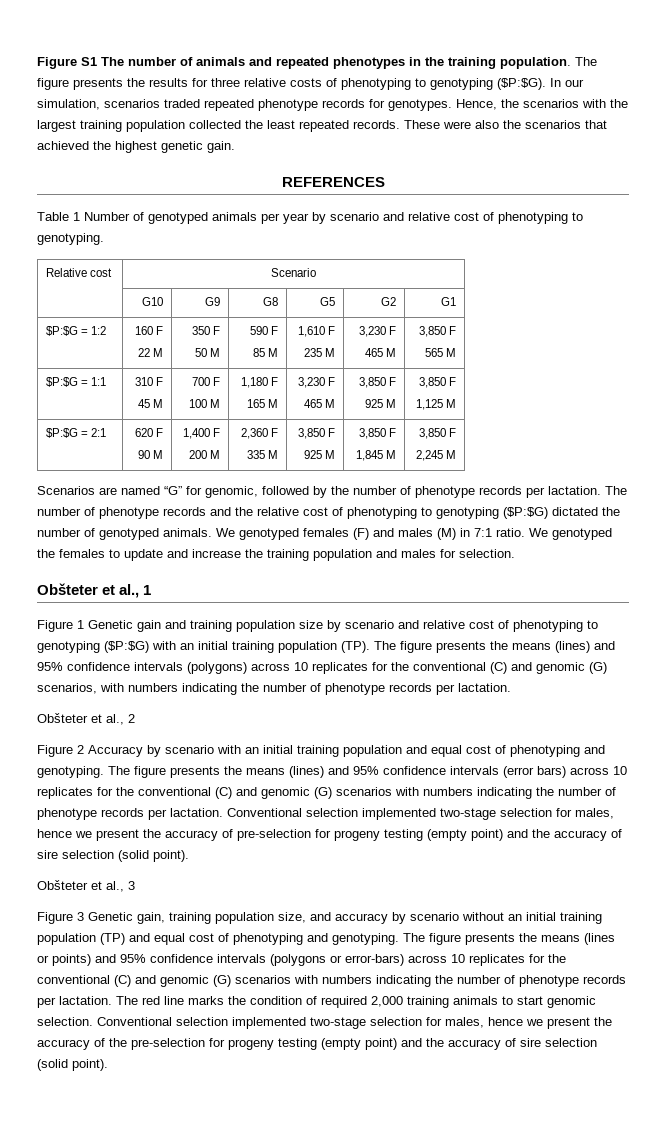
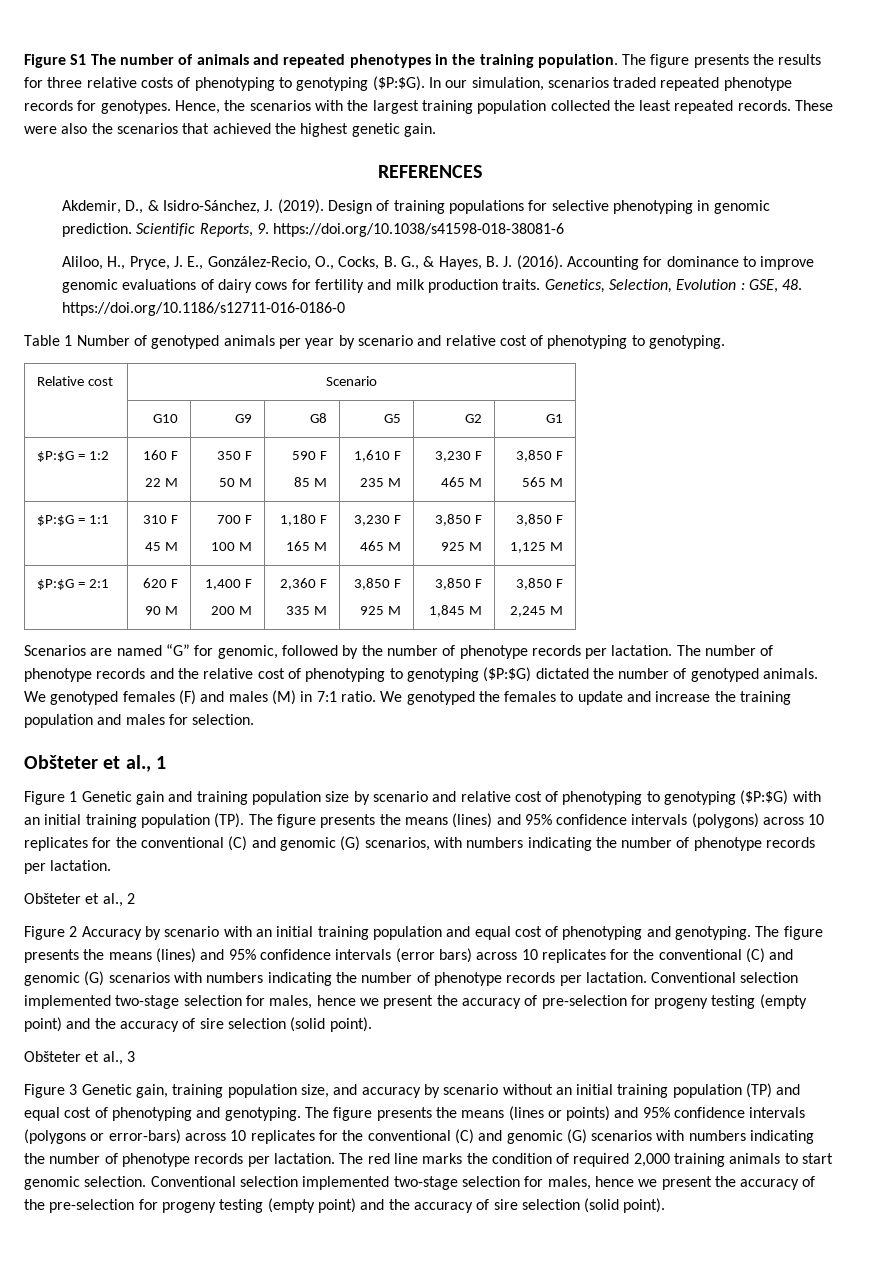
(385, 182) none -> [62,199,770,214] [62,223,565,237] [62,255,815,270] [62,279,803,293] [62,302,346,316] // Akdemir, D., & Isidro-Sánchez, J. (2019). Design of training populations for selective phenotyping in genomic prediction. Scientific Reports, 9. https://doi.org/10.1038/s41598-018-38081-6 // Aliloo, H., Pryce, J. E., González-Recio, O., Cocks, B. G., & Hayes, B. J. (2016). Accounting for dominance to improve genomic evaluations of dairy cows for fertility and milk production traits. Genetics, Selection, Evolution : GSE, 48. https://doi.org/10.1186/s12711-016-0186-0

